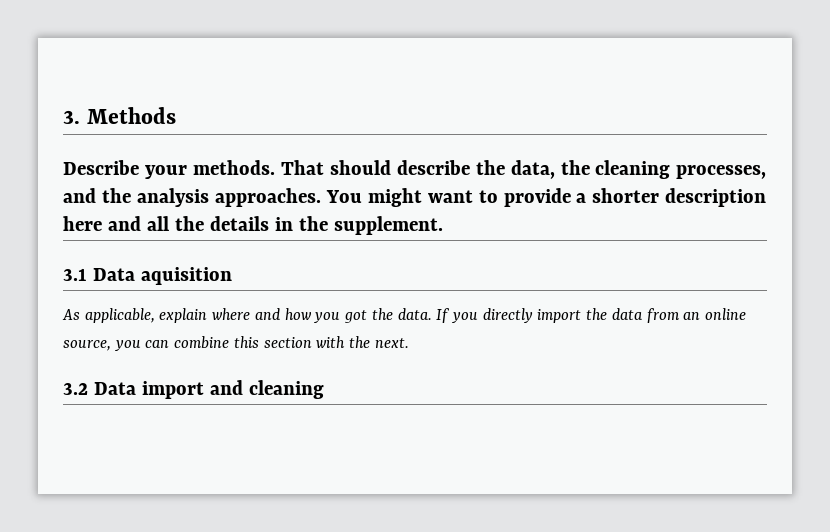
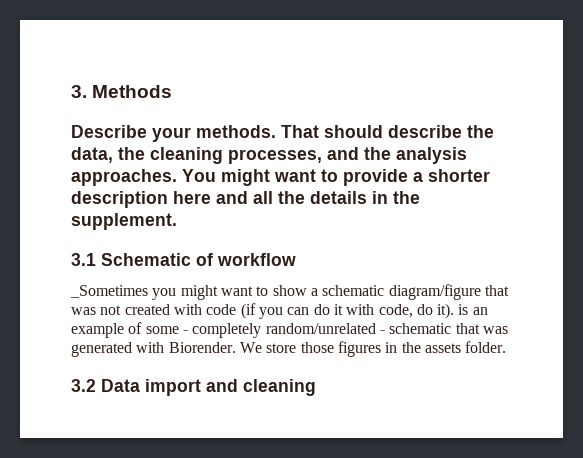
[92,267,232,285] [62,308,747,323] [63,336,409,351] Data aquisition // As applicable, explain where and how you got the data. If you directly import the data from an online source, you can combine this section with the next. -> [101,253,296,266] [70,284,509,300] [71,303,488,319] [71,322,508,338] [71,341,507,357] Schematic of workflow // _Sometimes you might want to show a schematic diagram/figure that was not created with code (if you can do it with code, do it). is an example of some - completely random/unrelated - schematic that was generated with Biorender. We store those figures in the assets folder.

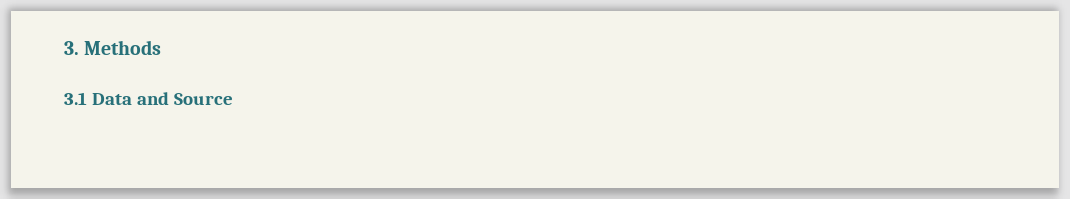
[71,125,494,142] [71,147,467,164] [71,169,490,186] [71,191,420,208] [71,213,177,230] [71,253,296,266] [70,284,509,300] [71,303,488,319] [71,322,508,338] [71,341,507,357] [71,379,316,396] Describe your methods. That should describe the data, the cleaning processes, and the analysis approaches. You might want to provide a shorter description here and all the details in the supplement. // 3.1 Schematic of workflow // _Sometimes you might want to show a schematic diagram/figure that was not created with code (if you can do it with code, do it). is an example of some - completely random/unrelated - schematic that was generated with Biorender. We store those figures in the assets folder. // 3.2 Data import and cleaning -> [64,92,233,105] 3.1 Data and Source

